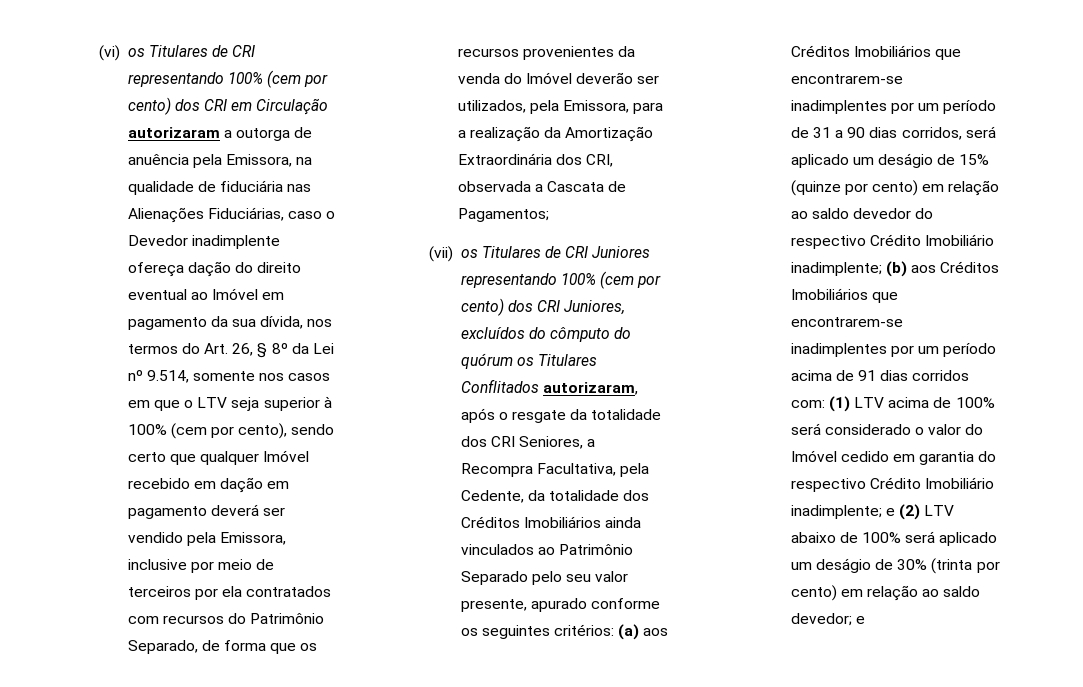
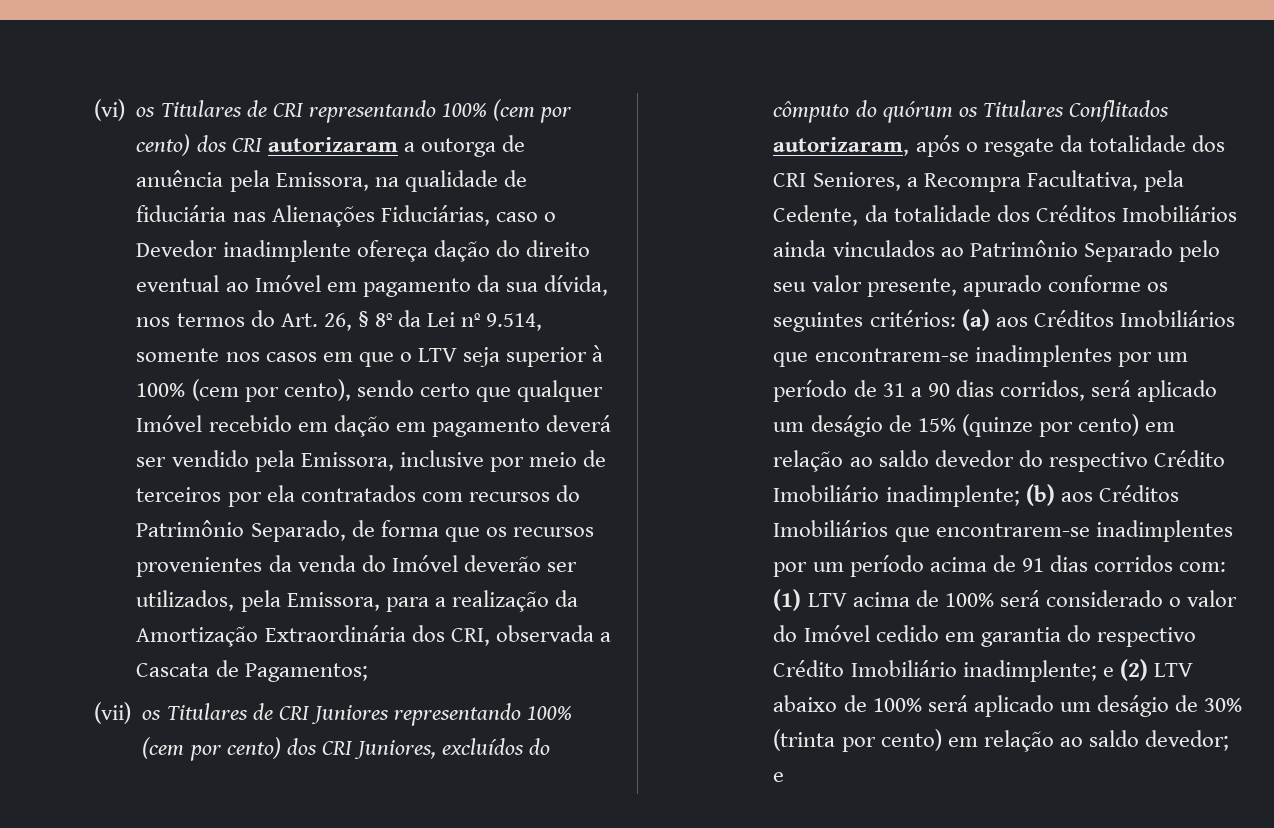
[231,98,329,115] em Circulação -> (263, 145) none

